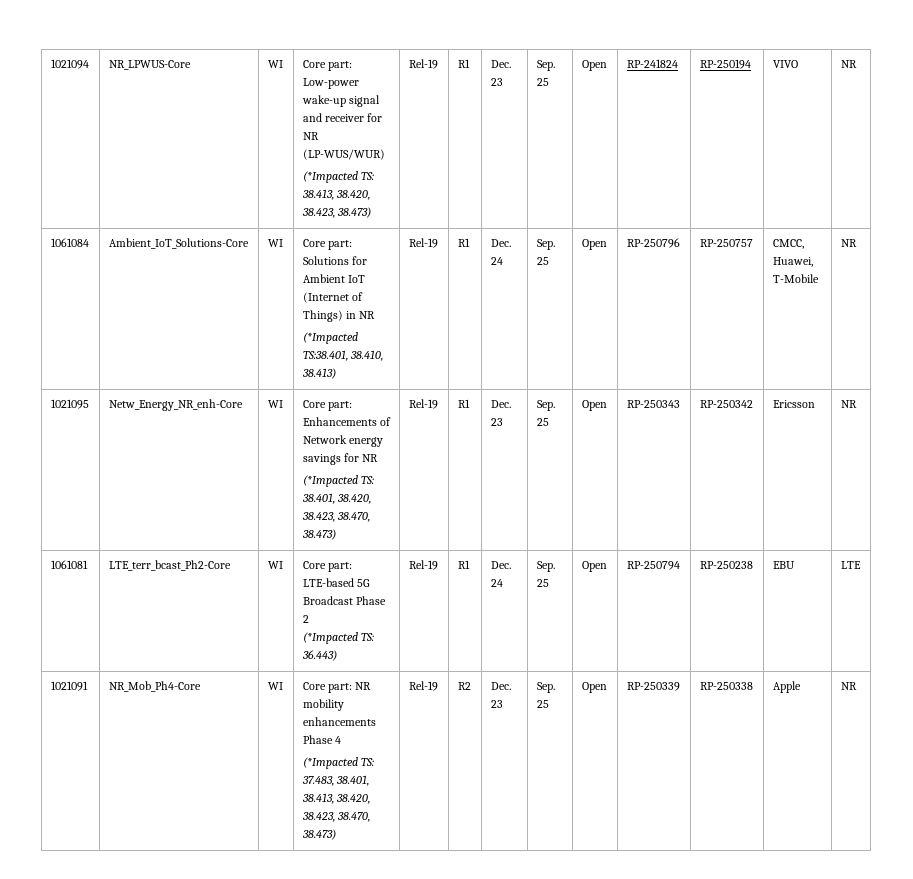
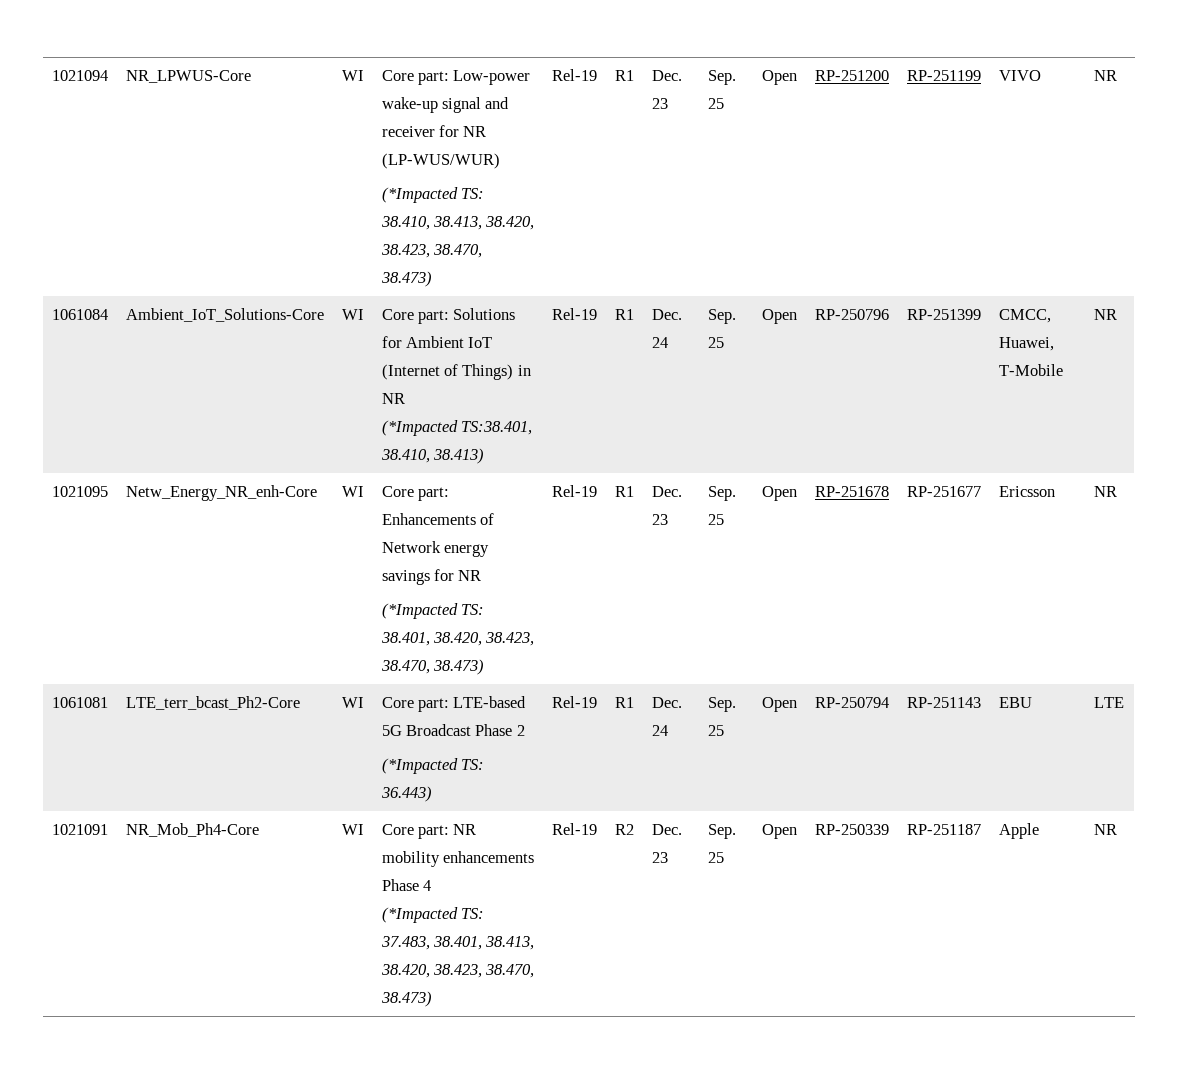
[301,189,370,200] [301,207,371,218] [408,59,438,69] [457,59,470,68] [490,60,511,68] [490,78,503,86] [536,60,555,71] [536,78,549,86] [581,60,607,71] [626,59,678,68] [699,59,751,69] 38.413, 38.420, 38.423, 38.473) | Rel-19 | R1 | Dec. 23 | Sep. 25 | Open | RP-241824 | RP-250194 -> [380,216,535,230] [380,244,482,258] [380,271,432,287] [551,69,597,81] [614,70,634,81] [651,70,682,81] [651,98,668,109] [707,70,736,85] [707,98,724,109] [761,70,797,85] [814,70,889,81] [906,70,981,81] 38.410, 38.413, 38.420, 38.423, 38.470, 38.473) | Rel-19 | R1 | Dec. 23 | Sep. 25 | Open | RP-251200 | RP-251199
[699,239,753,247] RP-250757 -> [906,309,981,320] RP-251399
[626,400,680,408] [699,400,753,408] RP-250343 | RP-250342 -> [814,486,889,497] [906,486,981,497] RP-251678 | RP-251677
[699,561,753,569] RP-250238 -> [906,697,981,708] RP-251143
[699,682,753,690] RP-250338 -> [906,824,981,835] RP-251187

